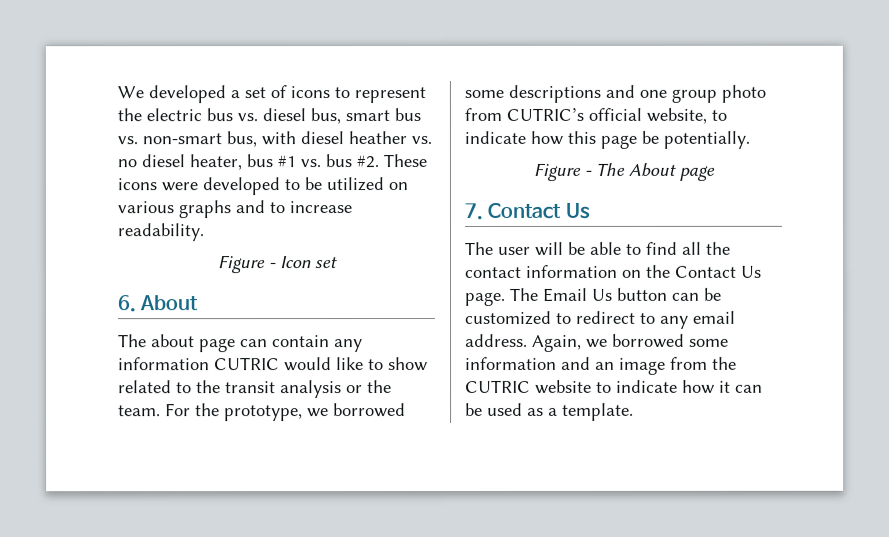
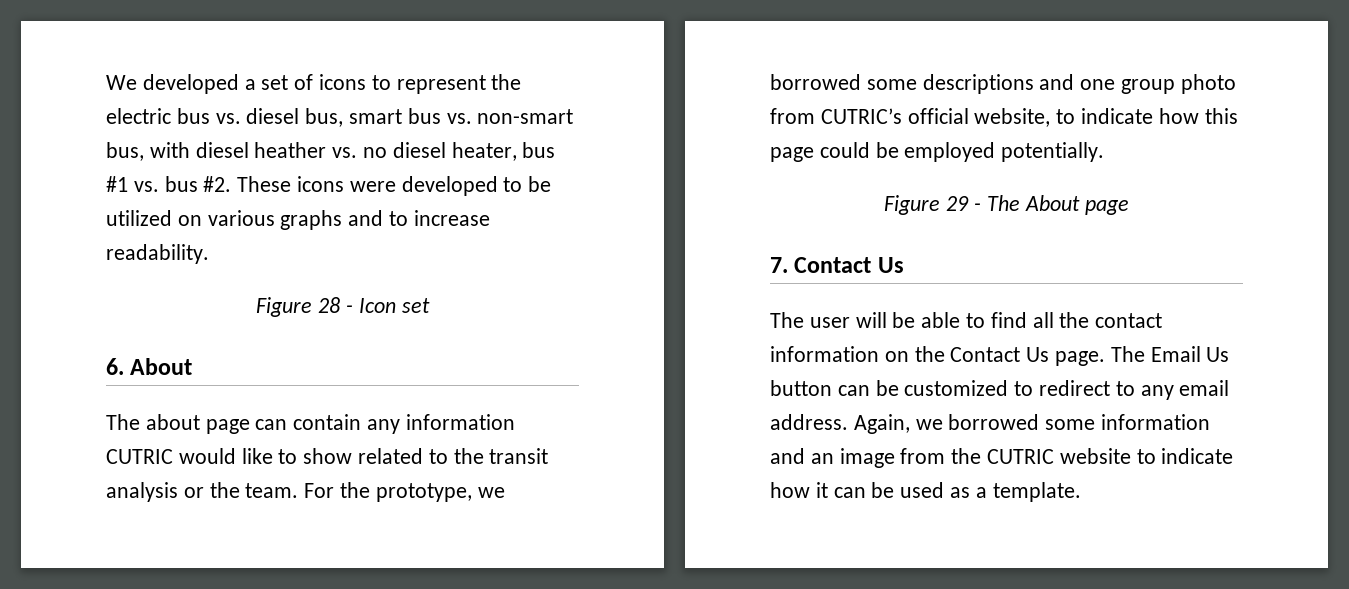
(266, 264) none -> [318,297,341,313] 28
[641,130,659,144] be -> [819,142,996,162] could be employed
(581, 171) none -> [946,196,970,211] 29

